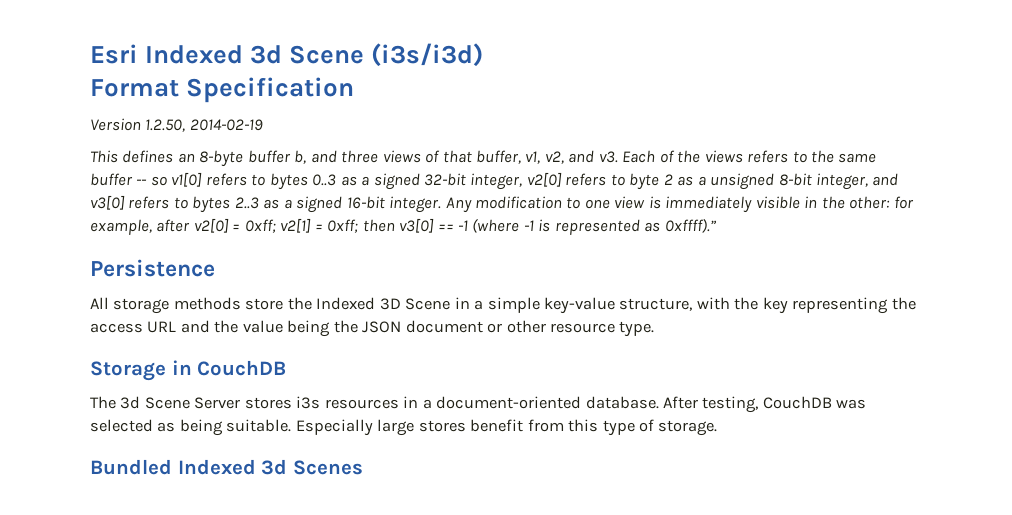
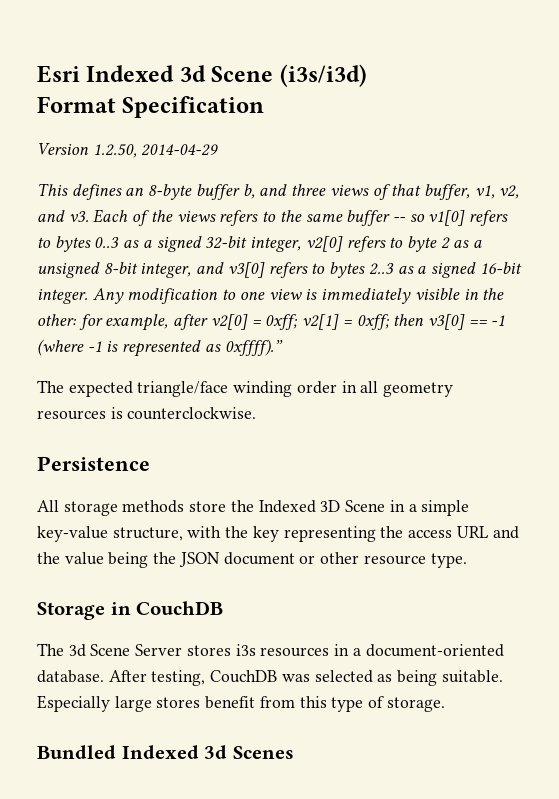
[189,119,263,131] 2014-02-19 -> [141,144,220,156] 2014-04-29
(717, 225) none -> [37,380,454,397] [37,407,257,420] // The expected triangle/face winding order in all geometry resources is counterclockwise.

